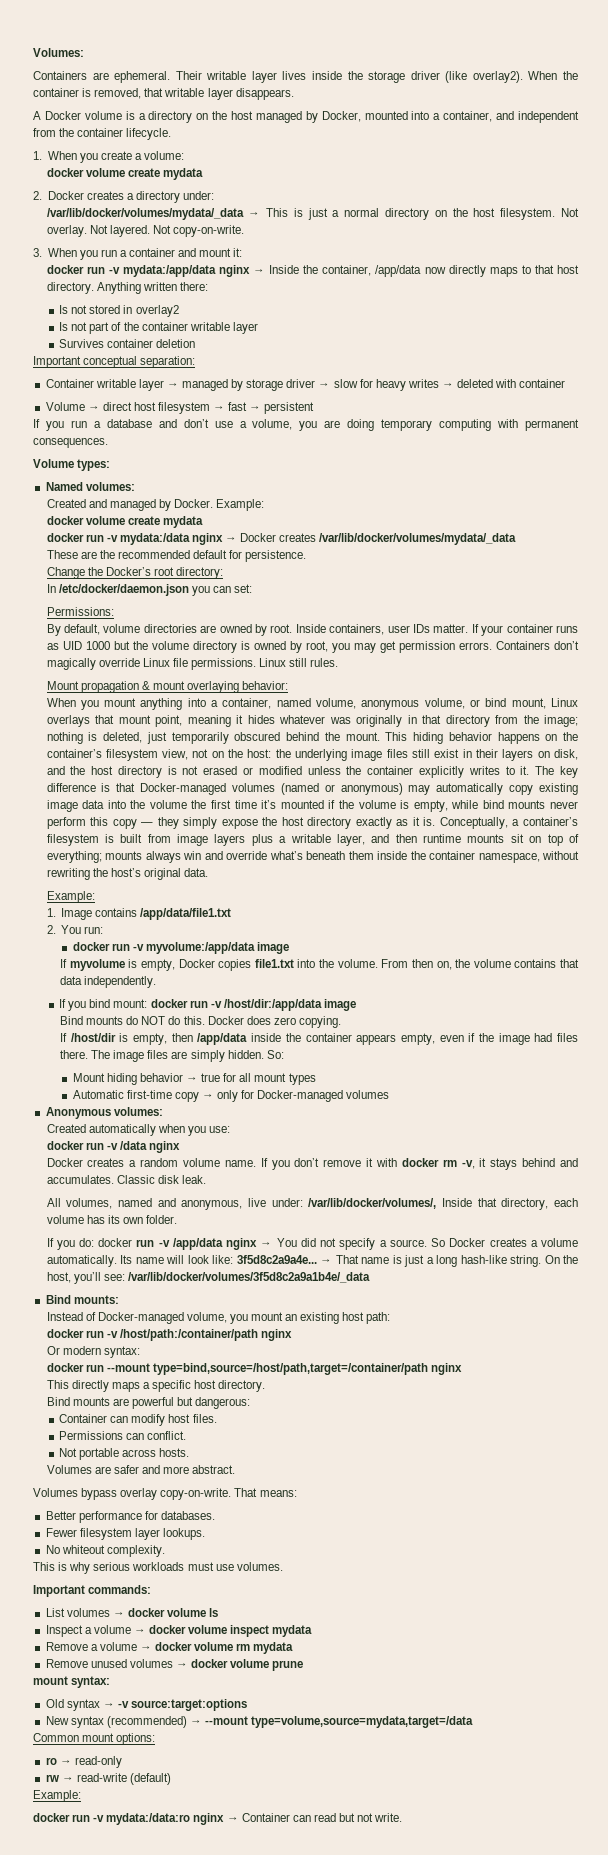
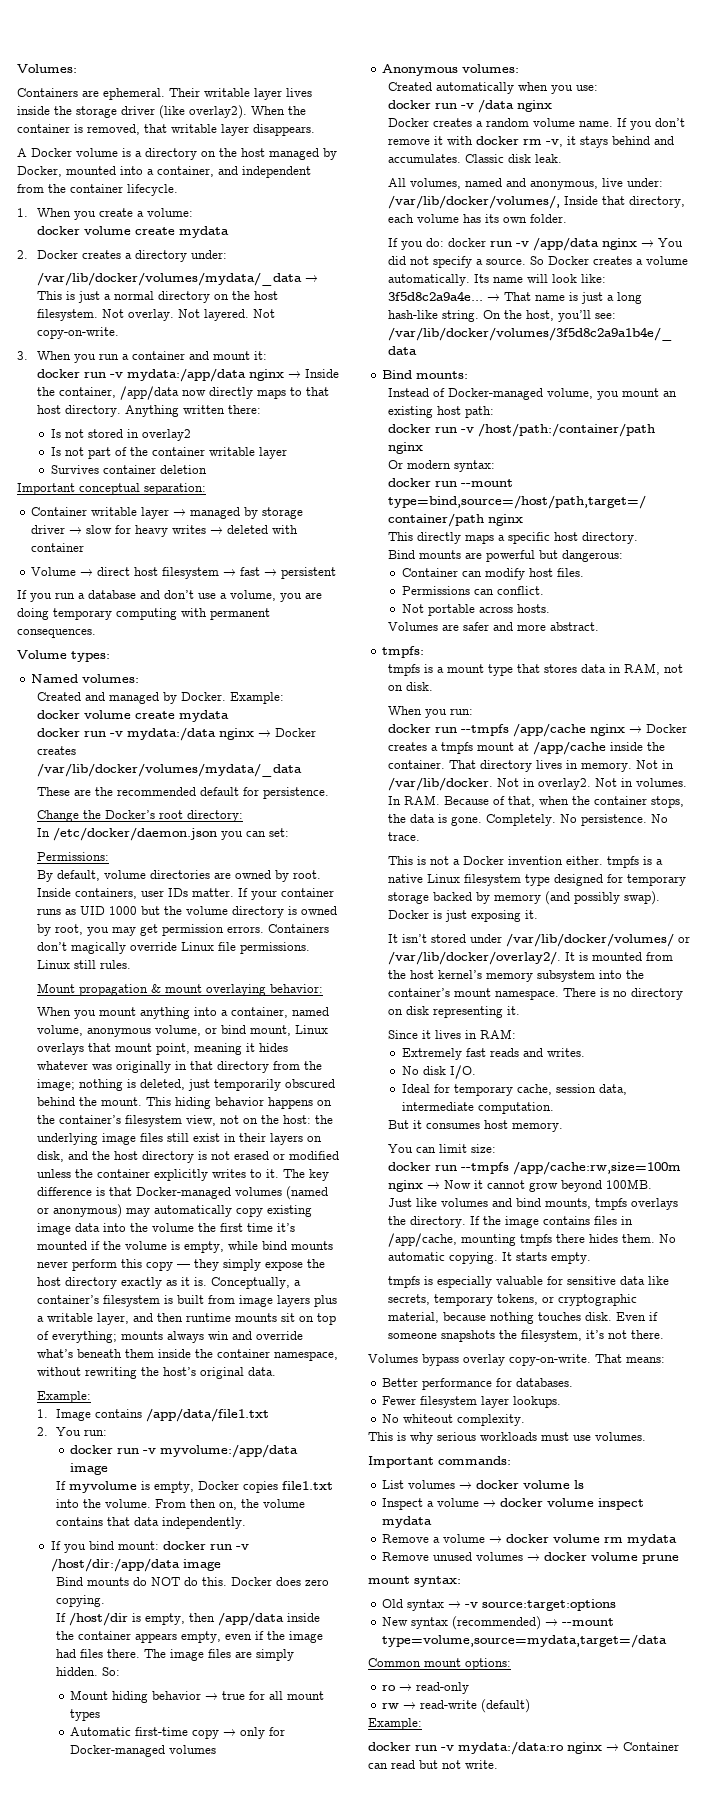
(236, 1469) none -> [382,646,425,658] [387,663,683,676] [387,682,433,691] [387,706,473,718] [387,723,687,737] [387,741,665,755] [387,760,674,772] [387,777,687,791] [387,795,684,808] [387,814,668,826] [387,832,420,841] [387,856,663,868] [387,874,686,886] [387,891,660,905] [387,910,538,922] [387,933,690,947] [387,951,673,965] [387,970,644,982] [387,988,683,1000] [387,1006,520,1018] [387,1029,516,1039] [401,1048,585,1060] [401,1065,476,1079] [401,1084,627,1096] [401,1102,554,1114] [387,1120,563,1132] [387,1144,496,1153] [387,1161,681,1175] [387,1179,652,1192] [387,1198,678,1210] [387,1216,633,1228] [387,1233,676,1247] [387,1252,591,1264] [387,1276,669,1288] [387,1294,637,1306] [387,1312,658,1324] [387,1330,664,1342] // tmpfs: // tmpfs is a mount type that stores data in RAM, not on disk. // When you run: // docker run --tmpfs /app/cache nginx → Docker creates a tmpfs mount at /app/cache inside the container. That directory lives in memory. Not in /var/lib/docker. Not in overlay2. Not in volumes. In RAM. Because of that, when the container stops, the data is gone. Completely. No persistence. No trace. // This is not a Docker invention either. tmpfs is a native Linux filesystem type designed for temporary storage backed by memory (and possibly swap). Docker is just exposing it. // It isn’t stored under /var/lib/docker/volumes/ or /var/lib/docker/overlay2/. It is mounted from the host kernel’s memory subsystem into the container’s mount namespace. There is no directory on disk representing it. // Since it lives in RAM: // Extremely fast reads and writes. // No disk I/O. // Ideal for temporary cache, session data, intermediate computation. // But it consumes host memory. // You can limit size: // docker run --tmpfs /app/cache:rw,size=100m nginx → Now it cannot grow beyond 100MB. // Just like volumes and bind mounts, tmpfs overlays the directory. If the image contains files in /app/cache, mounting tmpfs there hides them. No automatic copying. It starts empty. // tmpfs is especially valuable for sensitive data like secrets, temporary tokens, or cryptographic material, because nothing touches disk. Even if someone snapshots the filesystem, it’s not there.

